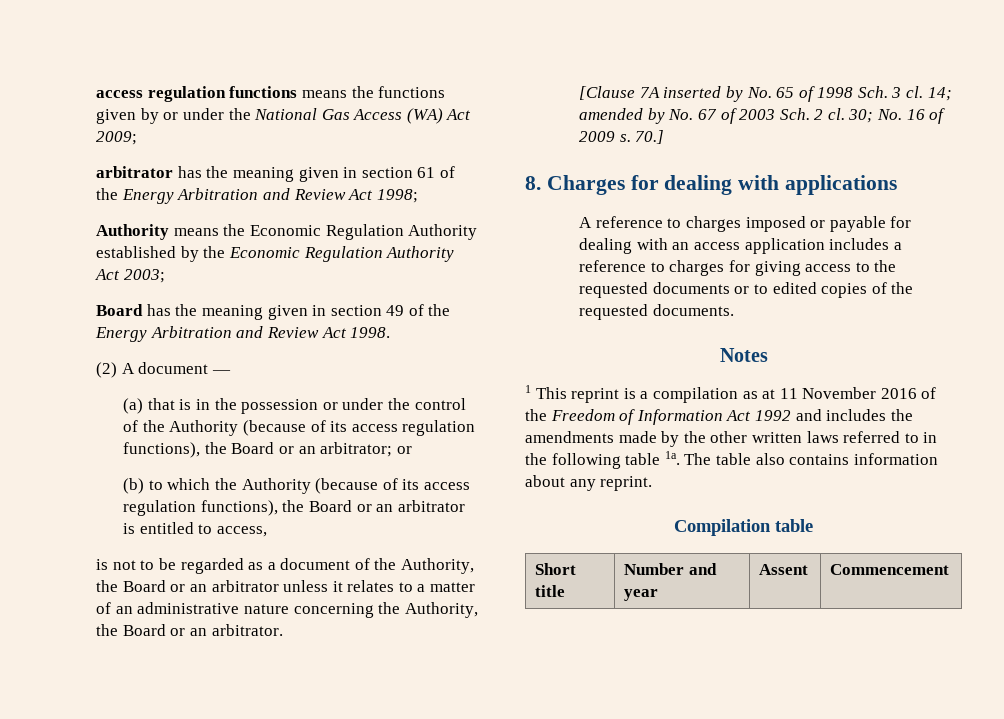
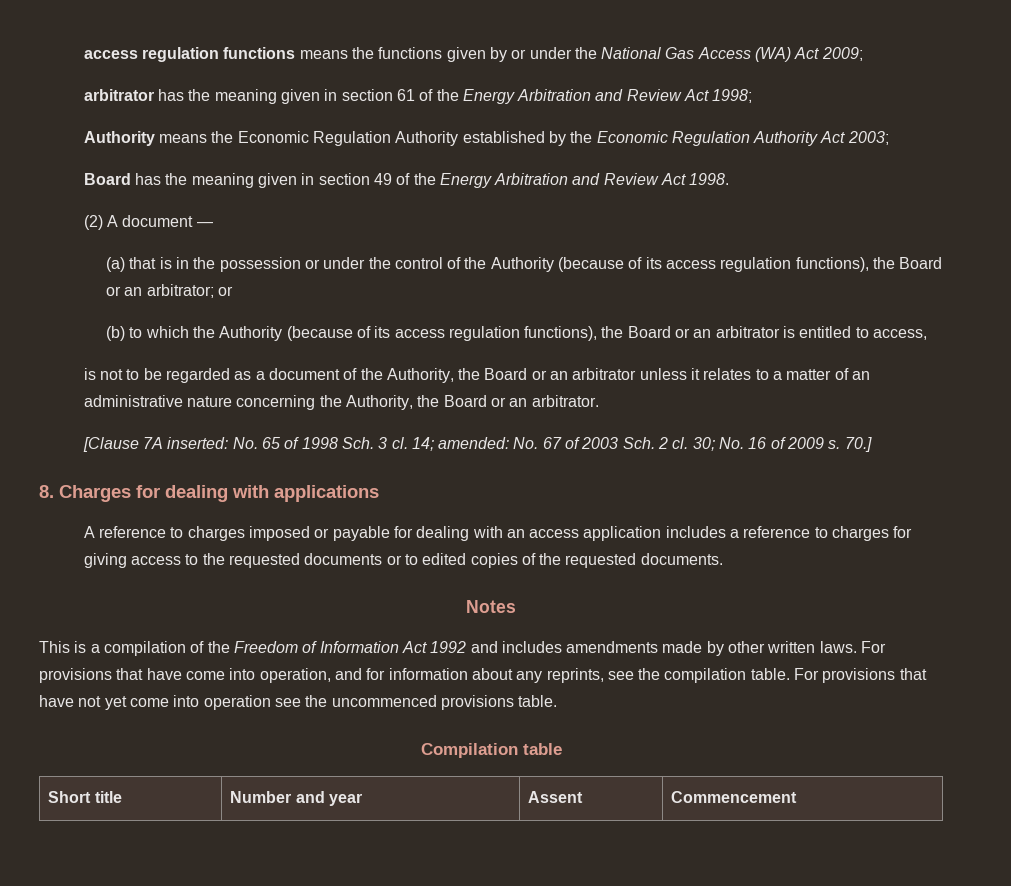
[663,86,743,102] inserted by -> [167,437,229,449] inserted:
[579,108,665,124] amended by -> [438,437,510,449] amended:
[525,385,917,403] 1 This reprint is a compilation as at 11 November 2016 -> [39,641,186,656] This is a compilation
[890,409,913,421] the -> (562, 647) none
[683,431,706,443] the -> (724, 648) none
[806,431,938,443] [525,451,938,469] [525,475,653,491] laws referred to in the following table 1a. The table also contains information about any reprint. -> [819,641,887,653] [39,668,927,683] [39,695,558,710] laws. For provisions that have come into operation, and for information about any reprints, see the compilation table. For provisions that have not yet come into operation see the uncommenced provisions table.

